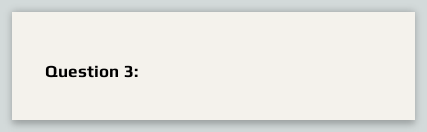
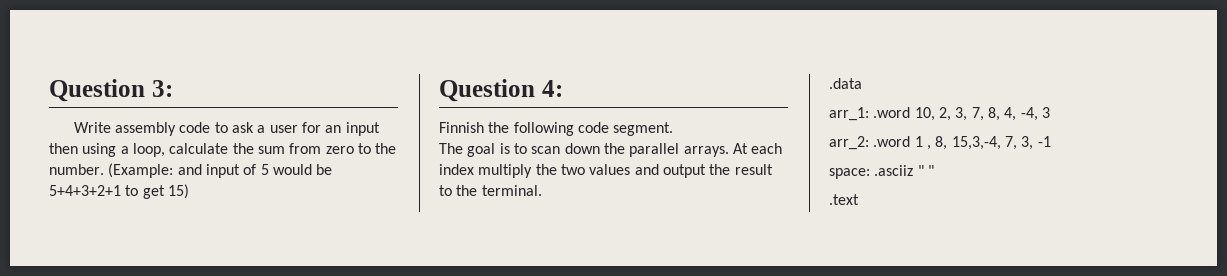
(138, 71) none -> [73,122,380,136] [49,143,397,157] [49,163,333,178] [49,184,189,199] [439,79,563,102] [439,122,674,136] [439,143,783,157] [439,164,773,178] [439,185,542,196] [829,78,862,89] [829,107,1050,121] [829,136,1051,150] [829,165,934,179] [829,194,859,205] // Write assembly code to ask a user for an input then using a loop, calculate the sum from zero to the number. (Example: and input of 5 would be 5+4+3+2+1 to get 15) // Question 4: // Finnish the following code segment. // The goal is to scan down the parallel arrays. At each index multiply the two values and output the result to the terminal. // .data // arr_1: .word 10, 2, 3, 7, 8, 4, -4, 3 // arr_2: .word 1 , 8, 15,3,-4, 7, 3, -1 // space: .asciiz " " // .text

